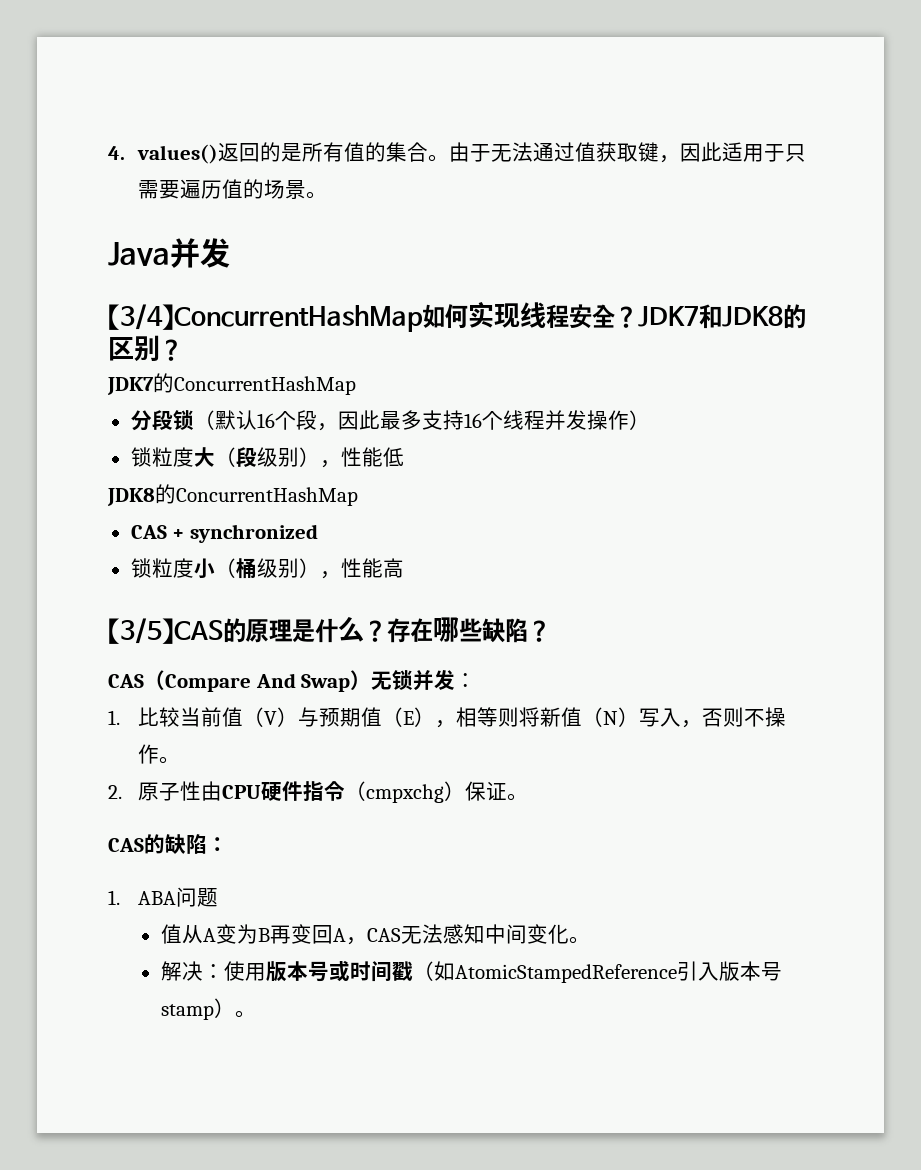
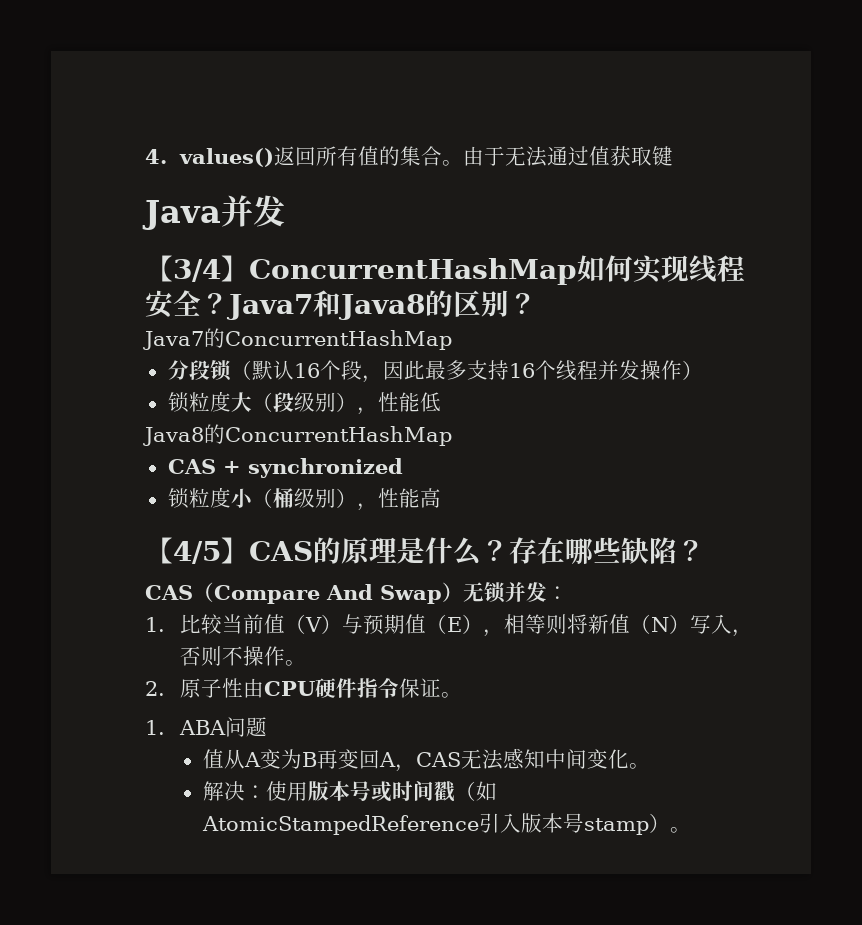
[259,142,302,162] 的是 -> (317, 156) none
[658,142,806,163] [137,179,327,199] ，因此适用于只需要遍历值的场景。 -> (674, 156) none
[637,304,783,329] JDK7和JDK8 -> [226,290,425,320] Java7和Java8
[107,377,154,395] JDK7 -> [143,331,204,350] Java7
[107,488,155,506] JDK8 -> [143,427,204,446] Java8
[120,618,162,644] 3/5 -> [173,541,221,564] 4/5
[344,781,465,803] （cmpxchg） -> (400, 688) none
[108,834,228,854] // CAS的缺陷： -> (463, 695) none

